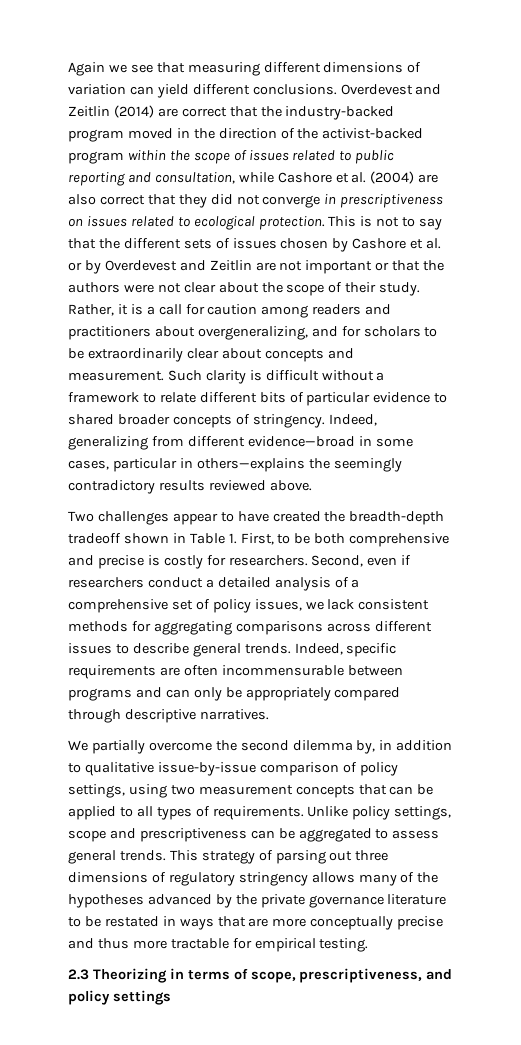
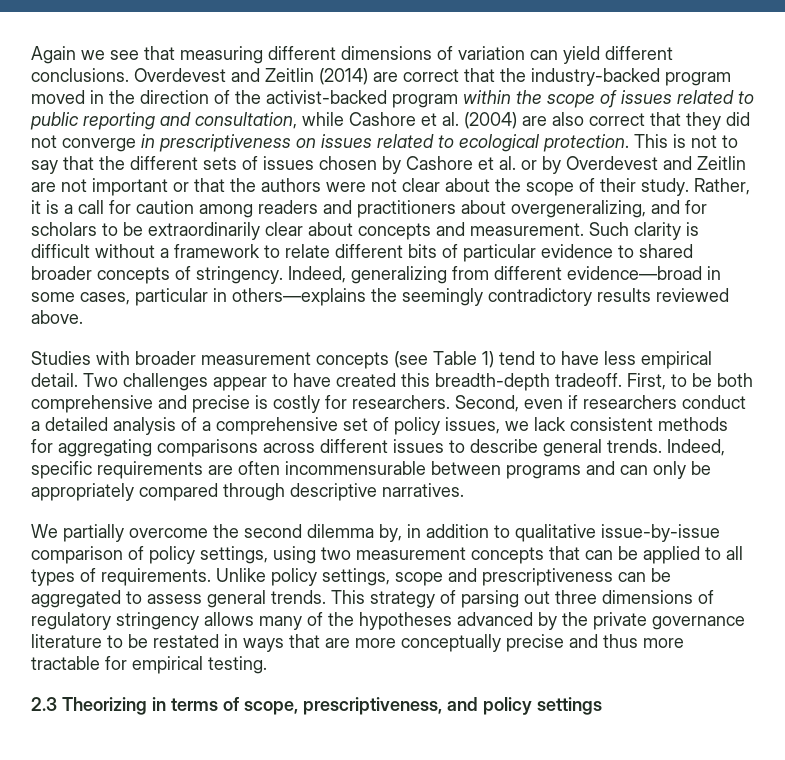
(312, 485) none -> [31,351,712,369] [31,373,78,387] Studies with broader measurement concepts (see Table 1) tend to have less empirical detail.
[324,511,445,525] [68,533,237,544] the breadth-depth tradeoff shown in Table 1. -> [401,373,622,391] this breadth-depth tradeoff.

